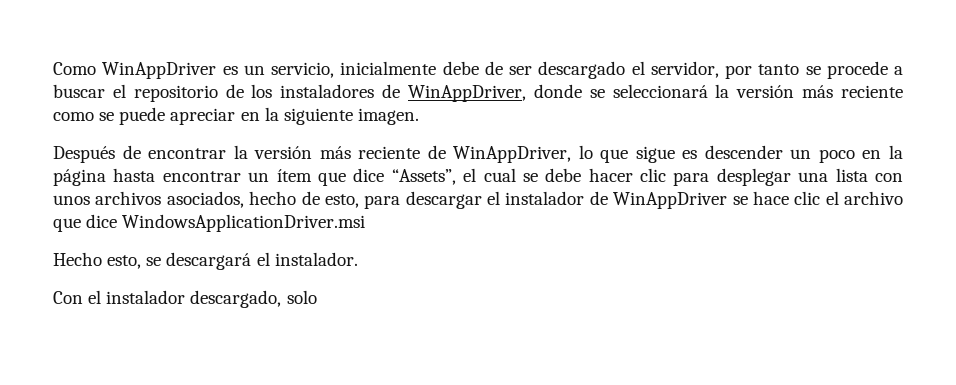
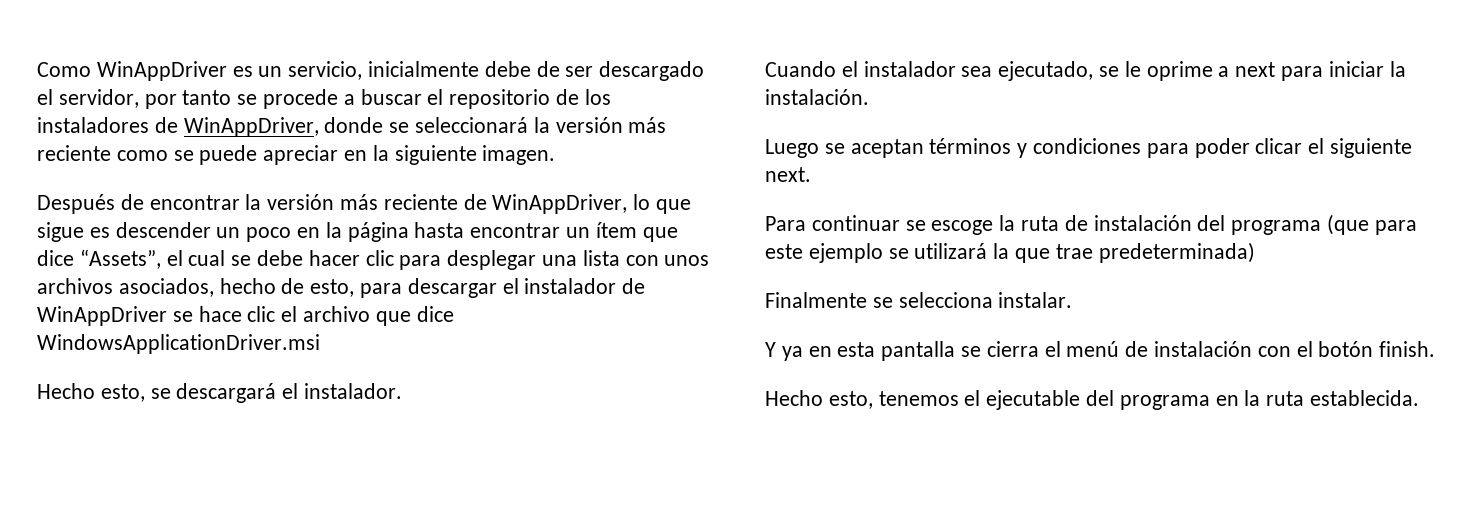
[53,290,317,308] Con el instalador descargado, solo -> [765,61,1406,81] [765,89,869,105] [765,138,1413,158] [765,167,811,182] [765,214,1417,235] [765,242,1255,263] [765,292,1073,308] [765,341,1436,361] [765,390,1420,410] Cuando el instalador sea ejecutado, se le oprime a next para iniciar la instalación. // Luego se aceptan términos y condiciones para poder clicar el siguiente next. // Para continuar se escoge la ruta de instalación del programa (que para este ejemplo se utilizará la que trae predeterminada) // Finalmente se selecciona instalar. // Y ya en esta pantalla se cierra el menú de instalación con el botón finish. // Hecho esto, tenemos el ejecutable del programa en la ruta establecida.

